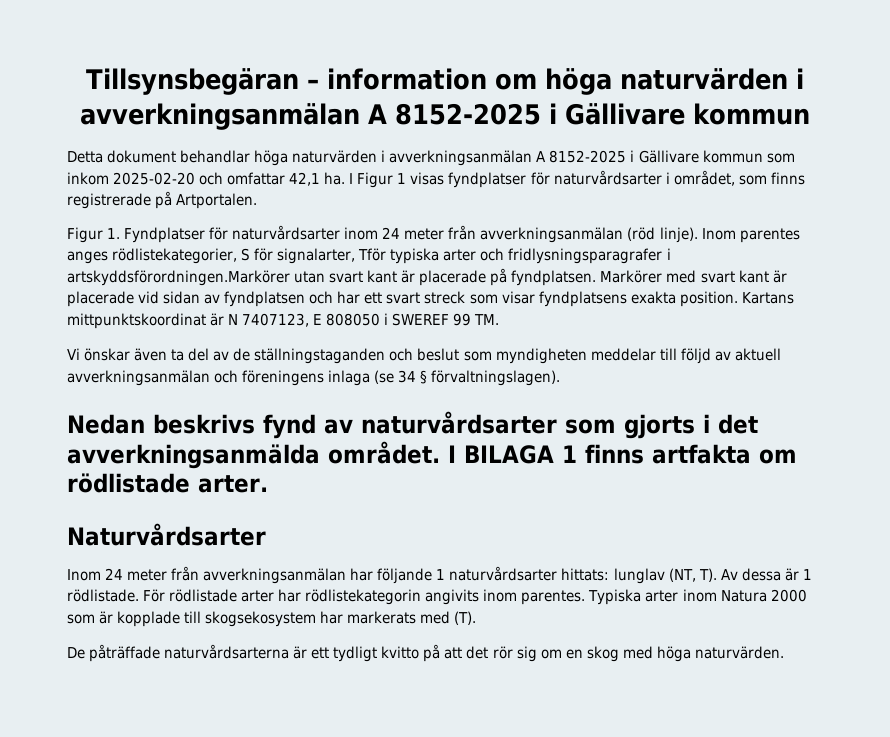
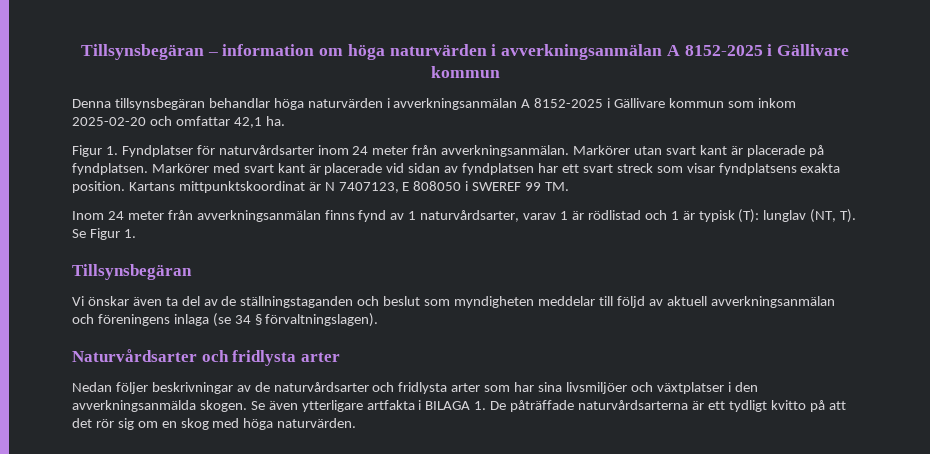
[67,150,177,163] Detta dokument -> [72,98,205,110] Denna tillsynsbegäran
[349,170,805,188] [67,191,258,209] I Figur 1 visas fyndplatser för naturvårdsarter i området, som finns registrerade på Artportalen. -> (285, 121) none
[480,227,800,243] [67,248,671,264] [67,270,290,286] avverkningsanmälan (röd linje). Inom parentes anges rödlistekategorier, S för signalarter, Tför typiska arter och fridlysningsparagrafer i artskyddsförordningen.Markörer -> [441,145,631,157] avverkningsanmälan. Markörer
[309,291,334,304] och -> (535, 169) none
(500, 319) none -> [72,209,857,223] [72,228,136,240] [72,264,192,280] // Inom 24 meter från avverkningsanmälan finns fynd av 1 naturvårdsarter, varav 1 är rödlistad och 1 är typisk (T): lunglav (NT, T). Se Figur 1. // Tillsynsbegäran
[67,411,758,439] [67,441,797,469] [67,473,268,493] [67,523,266,546] [67,566,812,584] [67,589,807,605] [67,611,477,627] Nedan beskrivs fynd av naturvårdsarter som gjorts i det avverkningsanmälda området. I BILAGA 1 finns artfakta om rödlistade arter. // Naturvårdsarter // Inom 24 meter från avverkningsanmälan har följande 1 naturvårdsarter hittats: lunglav (NT, T). Av dessa är 1 rödlistade. För rödlistade arter har rödlistekategorin angivits inom parentes. Typiska arter inom Natura 2000 som är kopplade till skogsekosystem har markerats med (T). // -> [72,349,340,366] [72,382,758,394] [72,400,487,412] Naturvårdsarter och fridlysta arter // Nedan följer beskrivningar av de naturvårdsarter och fridlysta arter som har sina livsmiljöer och växtplatser i den avverkningsanmälda skogen. Se även ytterligare artfakta i BILAGA 1.

